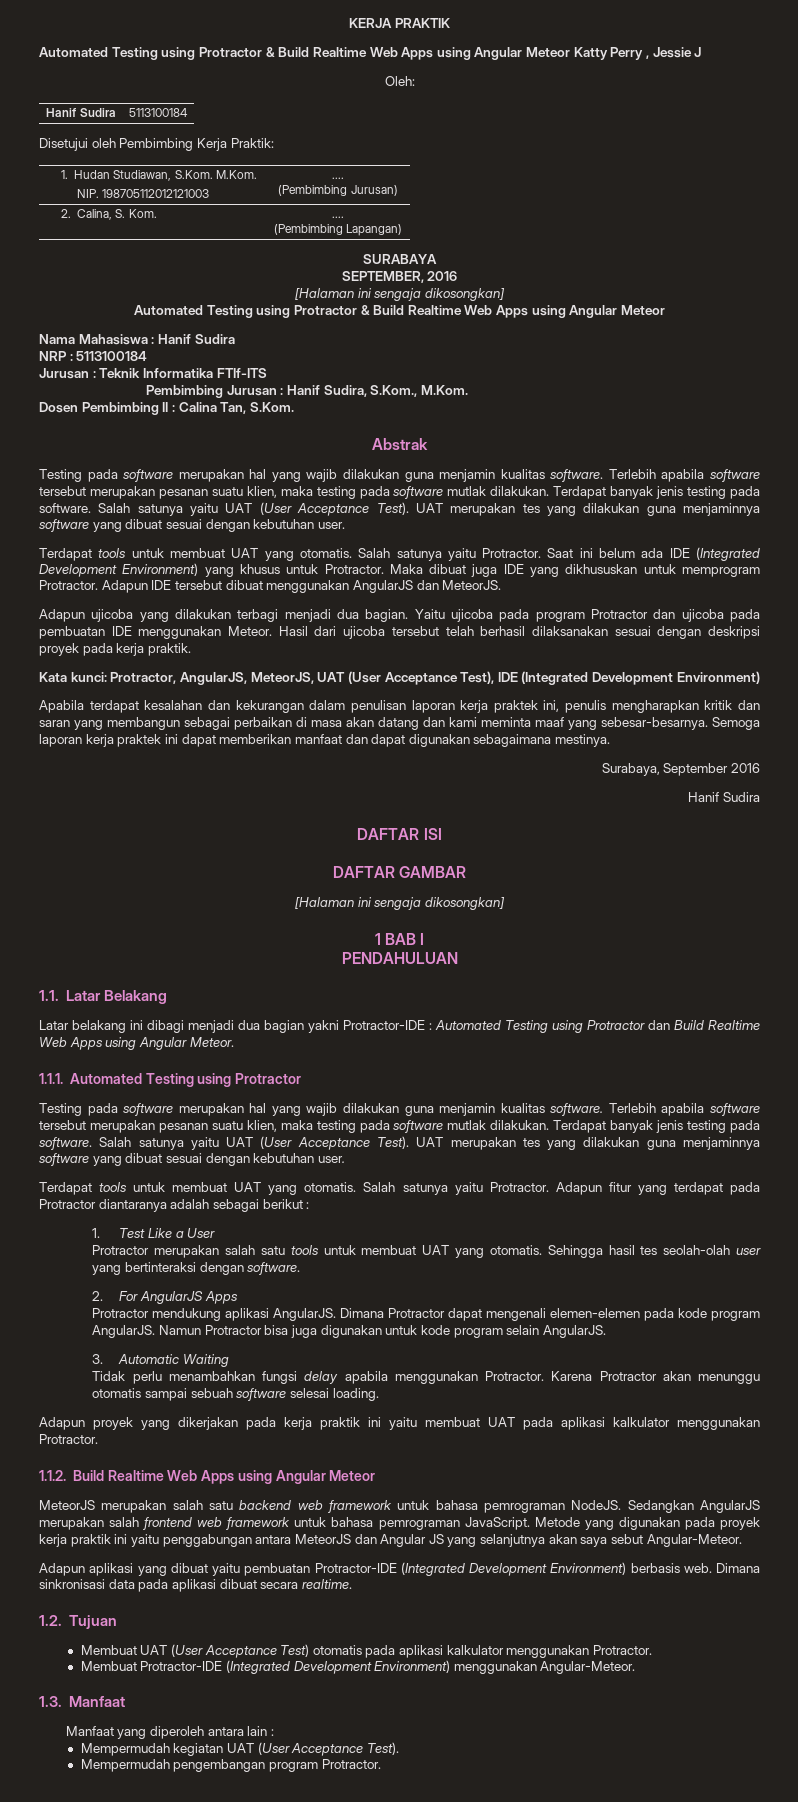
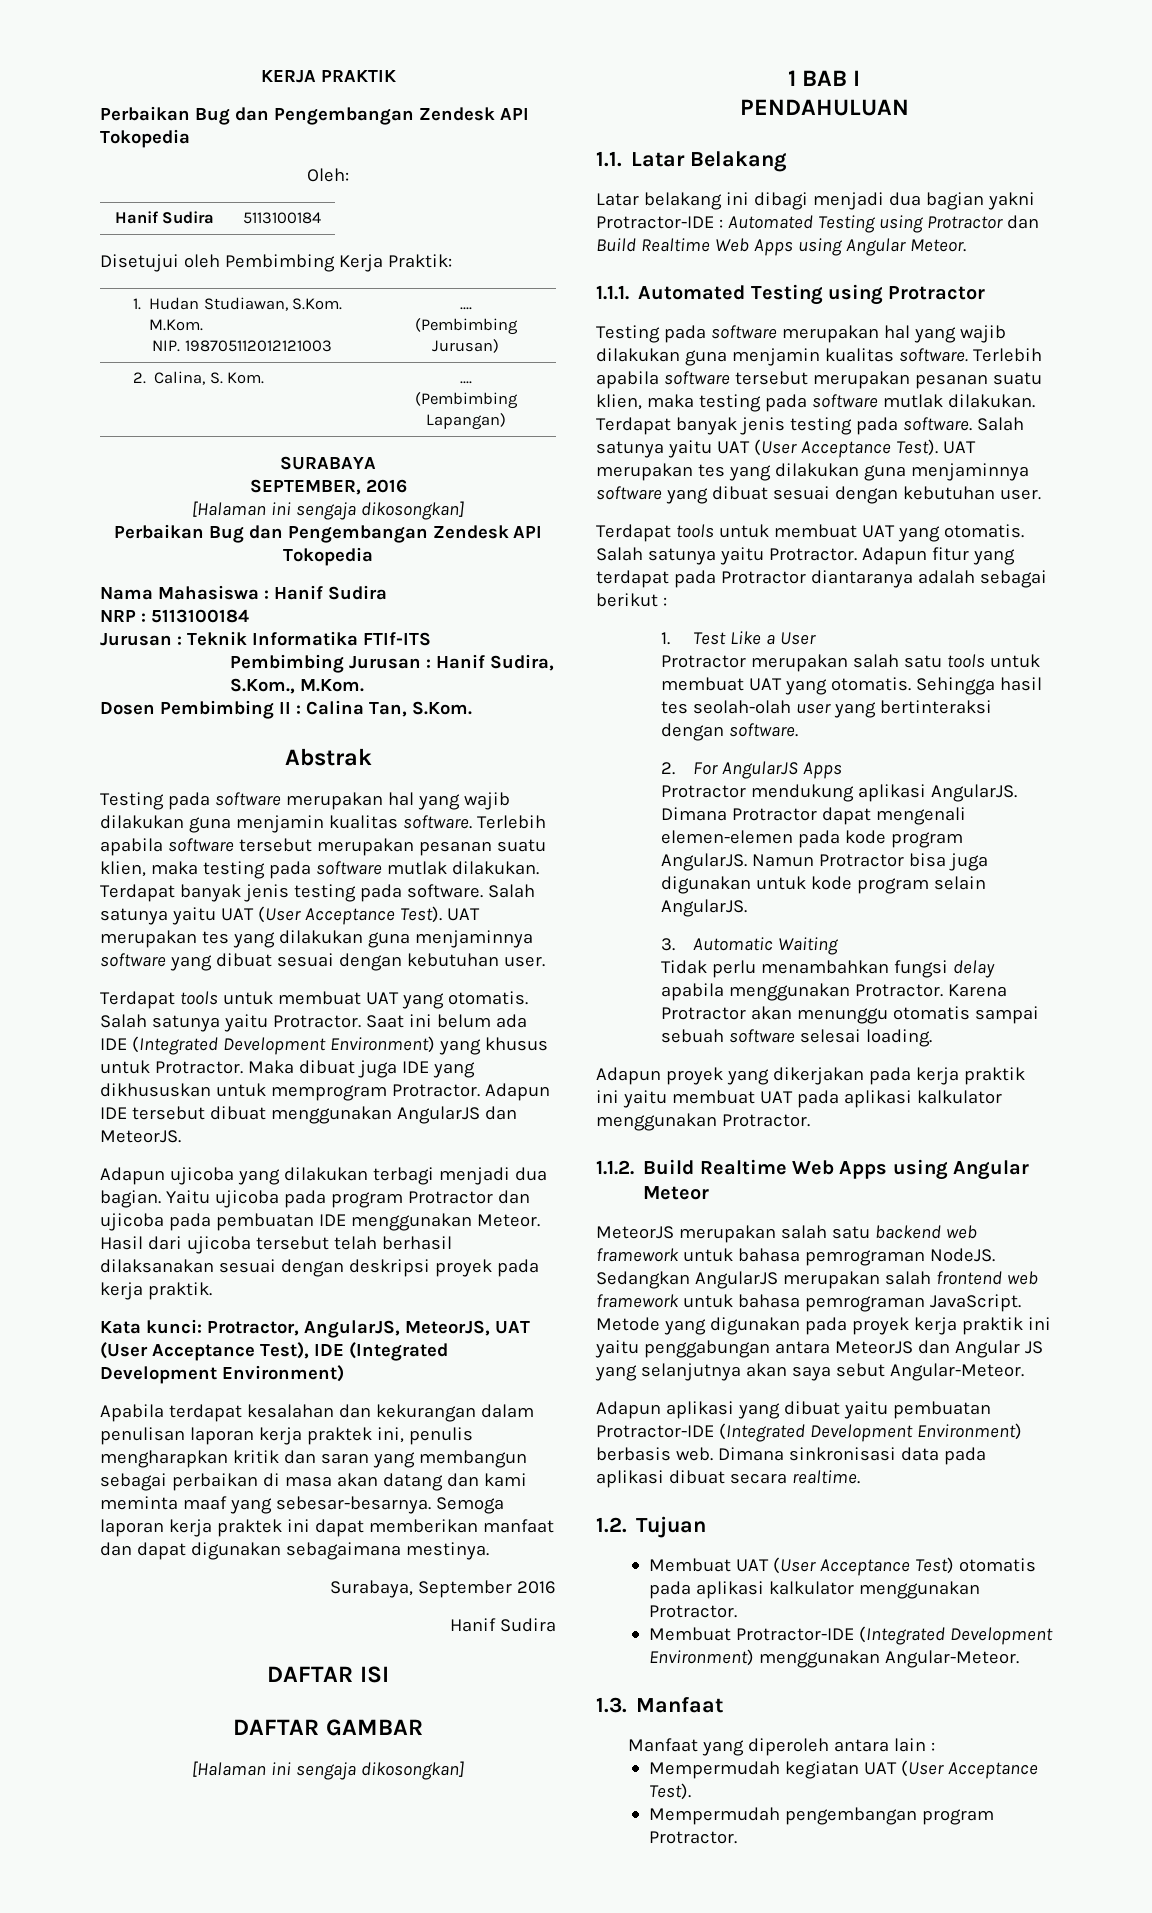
[39,47,702,60] Automated Testing using Protractor & Build Realtime Web Apps using Angular Meteor Katty Perry , Jessie J -> [100,106,529,125] [100,129,190,148] Perbaikan Bug dan Pengembangan Zendesk API Tokopedia
[133,305,666,318] Automated Testing using Protractor & Build Realtime Web Apps using Angular Meteor -> [113,524,543,543] [283,547,373,566] Perbaikan Bug dan Pengembangan Zendesk API Tokopedia

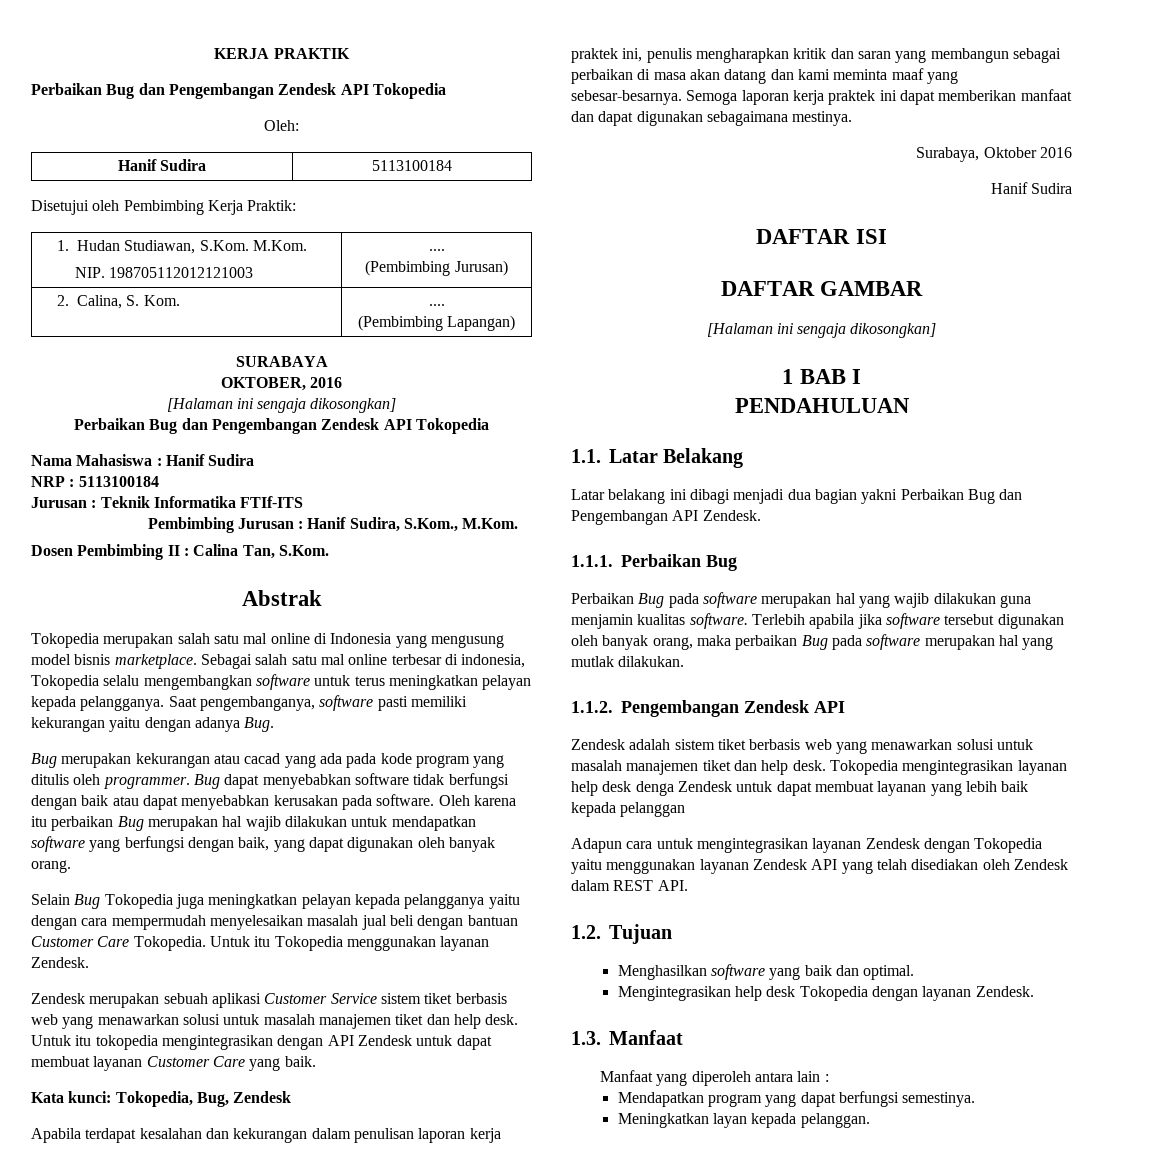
[249,479,361,495] SEPTEMBER, -> [220,377,306,391] OKTOBER,
[100,792,510,810] [100,815,546,833] [100,838,546,856] [100,861,539,879] [100,884,535,902] [100,906,480,925] [100,930,533,948] [100,953,545,971] [100,991,528,1009] [100,1014,527,1032] [100,1036,548,1055] [100,1060,475,1078] [100,1083,550,1101] [100,1106,517,1124] [100,1130,181,1143] [100,1167,547,1185] [100,1190,530,1208] [100,1213,540,1231] [100,1236,452,1254] [100,1259,539,1277] [100,1282,212,1300] [100,1319,530,1338] [100,1342,448,1361] [100,1365,344,1384] Testing pada software merupakan hal yang wajib dilakukan guna menjamin kualitas software. Terlebih apabila software tersebut merupakan pesanan suatu klien, maka testing pada software mutlak dilakukan. Terdapat banyak jenis testing pada software. Salah satunya yaitu UAT (User Acceptance Test). UAT merupakan tes yang dilakukan guna menjaminnya software yang dibuat sesuai dengan kebutuhan user. // Terdapat tools untuk membuat UAT yang otomatis. Salah satunya yaitu Protractor. Saat ini belum ada IDE (Integrated Development Environment) yang khusus untuk Protractor. Maka dibuat juga IDE yang dikhususkan untuk memprogram Protractor. Adapun IDE tersebut dibuat menggunakan AngularJS dan MeteorJS. // Adapun ujicoba yang dilakukan terbagi menjadi dua bagian. Yaitu ujicoba pada program Protractor dan ujicoba pada pembuatan IDE menggunakan Meteor. Hasil dari ujicoba tersebut telah berhasil dilaksanakan sesuai dengan deskripsi proyek pada kerja praktik. // Kata kunci: Protractor, AngularJS, MeteorJS, UAT (User Acceptance Test), IDE (Integrated Development Environment) -> [31,633,504,648] [31,654,526,669] [31,674,532,690] [31,695,467,711] [31,717,275,732] [31,753,505,768] [31,773,509,789] [31,794,516,810] [31,816,476,831] [31,836,495,852] [31,860,71,873] [31,894,520,909] [31,915,518,930] [31,936,490,951] [31,957,89,968] [31,993,507,1008] [31,1014,519,1029] [31,1035,492,1050] [31,1056,316,1071] [31,1091,292,1107] Tokopedia merupakan salah satu mal online di Indonesia yang mengusung model bisnis marketplace. Sebagai salah satu mal online terbesar di indonesia, Tokopedia selalu mengembangkan software untuk terus meningkatkan pelayan kepada pelangganya. Saat pengembanganya, software pasti memiliki kekurangan yaitu dengan adanya Bug. // Bug merupakan kekurangan atau cacad yang ada pada kode program yang ditulis oleh programmer. Bug dapat menyebabkan software tidak berfungsi dengan baik atau dapat menyebabkan kerusakan pada software. Oleh karena itu perbaikan Bug merupakan hal wajib dilakukan untuk mendapatkan software yang berfungsi dengan baik, yang dapat digunakan oleh banyak orang. // Selain Bug Tokopedia juga meningkatkan pelayan kepada pelangganya yaitu dengan cara mempermudah menyelesaikan masalah jual beli dengan bantuan Customer Care Tokopedia. Untuk itu Tokopedia menggunakan layanan Zendesk. // Zendesk merupakan sebuah aplikasi Customer Service sistem tiket berbasis web yang menawarkan solusi untuk masalah manajemen tiket dan help desk. Untuk itu tokopedia mengintegrasikan dengan API Zendesk untuk dapat membuat layanan Customer Care yang baik. // Kata kunci: Tokopedia, Bug, Zendesk
[418,1580,513,1598] September -> [983,147,1037,158] Oktober
[596,215,1039,233] [596,238,966,256] [596,284,986,305] [596,325,660,343] Protractor-IDE : Automated Testing using Protractor dan Build Realtime Web Apps using Angular Meteor. // 1.1.1. Automated Testing using Protractor // Testing -> [900,489,1023,504] [571,510,761,525] [571,554,737,571] [571,593,665,608] Perbaikan Bug dan Pengembangan API Zendesk. // 1.1.1. Perbaikan Bug // Perbaikan Bug
[663,371,1042,389] [596,394,1035,412] [596,417,1024,435] [596,439,976,458] [596,463,1029,481] [596,486,1041,504] [596,524,1024,542] [596,547,1015,565] [596,570,1047,588] [596,593,667,607] [660,631,817,645] [660,654,1040,672] [660,677,1042,695] [660,700,992,718] [660,723,798,741] [660,761,843,779] [660,784,1017,802] [660,807,966,825] [660,830,963,848] [660,853,988,871] [660,876,986,894] [660,899,747,917] [660,937,839,955] [660,960,995,978] [660,983,1007,1001] [660,1006,1039,1024] [660,1029,932,1047] [596,1067,1025,1085] [596,1090,1002,1108] [596,1113,810,1131] [596,1159,1030,1180] [643,1186,710,1200] [596,1225,977,1243] [596,1248,995,1266] [596,1271,1038,1289] [596,1294,1021,1312] [596,1317,1051,1335] [595,1340,1043,1358] [595,1363,1024,1381] [596,1401,991,1419] [596,1423,1022,1442] [596,1447,986,1465] [596,1470,860,1488] [596,1516,707,1538] [648,1557,1036,1576] [648,1581,980,1599] [648,1605,737,1618] [648,1626,1053,1645] [648,1649,1019,1668] software tersebut merupakan pesanan suatu klien, maka testing pada software mutlak dilakukan. Terdapat banyak jenis testing pada software. Salah satunya yaitu UAT (User Acceptance Test). UAT merupakan tes yang dilakukan guna menjaminnya software yang dibuat sesuai dengan kebutuhan user. // Terdapat tools untuk membuat UAT yang otomatis. Salah satunya yaitu Protractor. Adapun fitur yang terdapat pada Protractor diantaranya adalah sebagai berikut : // 1. Test Like a User // Protractor merupakan salah satu tools untuk membuat UAT yang otomatis. Sehingga hasil tes seolah-olah user yang bertinteraksi dengan software. // 2. For AngularJS Apps // Protractor mendukung aplikasi AngularJS. Dimana Protractor dapat mengenali elemen-elemen pada kode program AngularJS. Namun Protractor bisa juga digunakan untuk kode program selain AngularJS. // 3. Automatic Waiting // Tidak perlu menambahkan fungsi delay apabila menggunakan Protractor. Karena Protractor akan menunggu otomatis sampai sebuah software selesai loading. // Adapun proyek yang dikerjakan pada kerja praktik ini yaitu membuat UAT pada aplikasi kalkulator menggunakan Protractor. // 1.1.2. Build Realtime Web Apps using Angular Meteor // MeteorJS merupakan salah satu backend web framework untuk bahasa pemrograman NodeJS. Sedangkan AngularJS merupakan salah frontend web framework untuk bahasa pemrograman JavaScript. Metode yang digunakan pada proyek kerja praktik ini yaitu penggabungan antara MeteorJS dan Angular JS yang selanjutnya akan saya sebut Angular-Meteor. // Adapun aplikasi yang dibuat yaitu pembuatan Protractor-IDE (Integrated Development Environment) berbasis web. Dimana sinkronisasi data pada aplikasi dibuat secara realtime. // 1.2. Tujuan // Membuat UAT (User Acceptance Test) otomatis pada aplikasi kalkulator menggunakan Protractor. // Membuat Protractor-IDE (Integrated Development Environment) menggunakan Angular-Meteor. -> [857,613,1064,629] [571,634,1054,650] [571,656,685,667] [571,700,845,717] [571,739,1033,754] [571,760,1067,775] [571,781,1029,796] [571,802,686,817] [571,838,1043,853] [571,859,1068,874] [571,880,688,891] [571,924,672,944] [617,964,915,980] [617,986,1034,1001] jika software tersebut digunakan oleh banyak orang, maka perbaikan Bug pada software merupakan hal yang mutlak dilakukan. // 1.1.2. Pengembangan Zendesk API // Zendesk adalah sistem tiket berbasis web yang menawarkan solusi untuk masalah manajemen tiket dan help desk. Tokopedia mengintegrasikan layanan help desk denga Zendesk untuk dapat membuat layanan yang lebih baik kepada pelanggan // Adapun cara untuk mengintegrasikan layanan Zendesk dengan Tokopedia yaitu menggunakan layanan Zendesk API yang telah disediakan oleh Zendesk dalam REST API. // 1.2. Tujuan // Menghasilkan software yang baik dan optimal. // Mengintegrasikan help desk Tokopedia dengan layanan Zendesk.
[648,1760,1038,1779] [648,1783,691,1800] [648,1807,994,1825] [648,1831,737,1844] Mempermudah kegiatan UAT (User Acceptance Test). // Mempermudah pengembangan program Protractor. -> [617,1091,976,1107] [617,1113,870,1128] Mendapatkan program yang dapat berfungsi semestinya. // Meningkatkan layan kepada pelanggan.

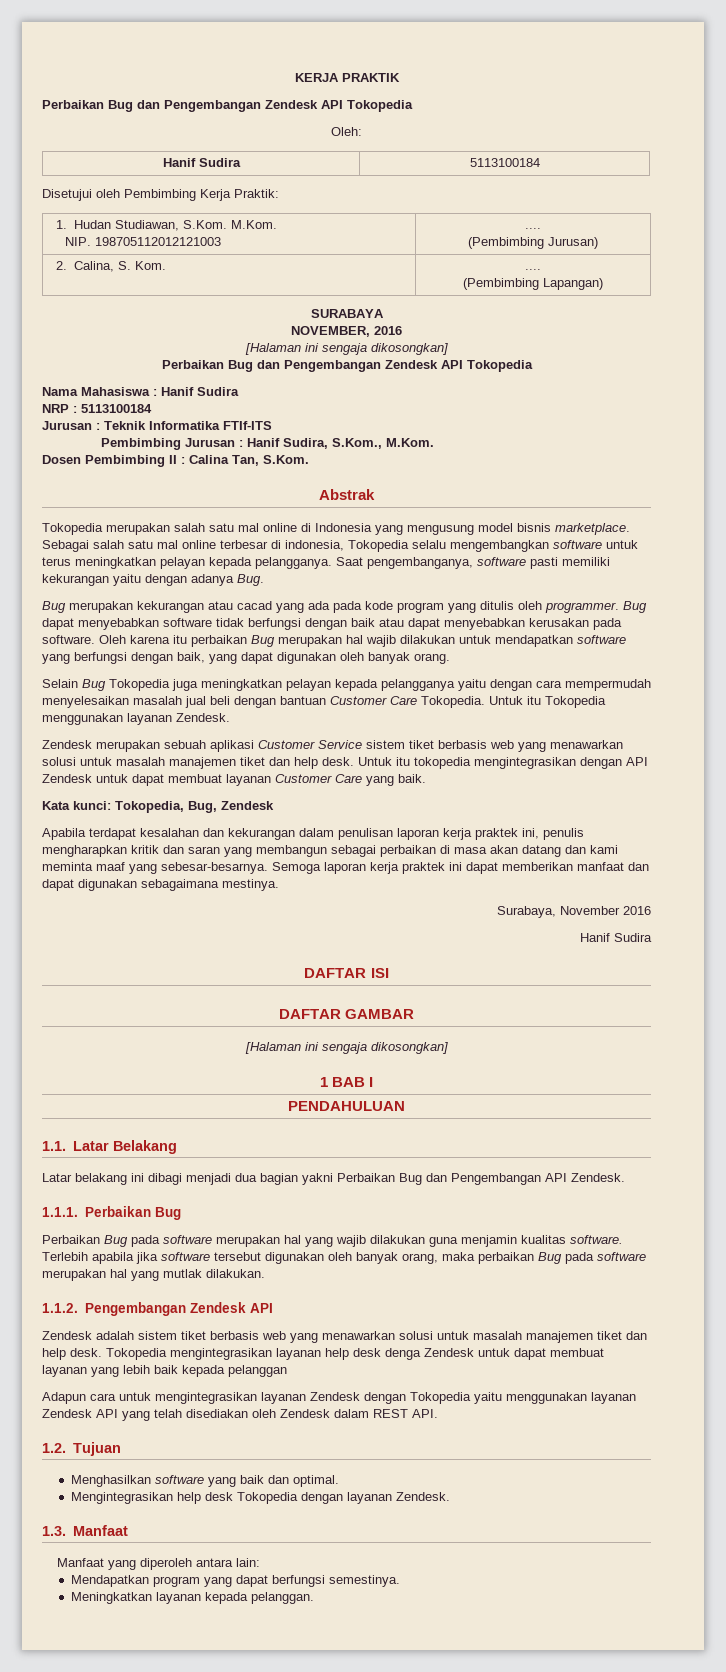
[220,377,306,391] OKTOBER, -> [291,326,370,337] NOVEMBER,
[983,147,1037,158] Oktober -> [560,906,620,915] November
[797,1071,829,1082] lain : -> [235,1558,260,1567] lain:
[713,1113,748,1128] layan -> [156,1592,202,1604] layanan

